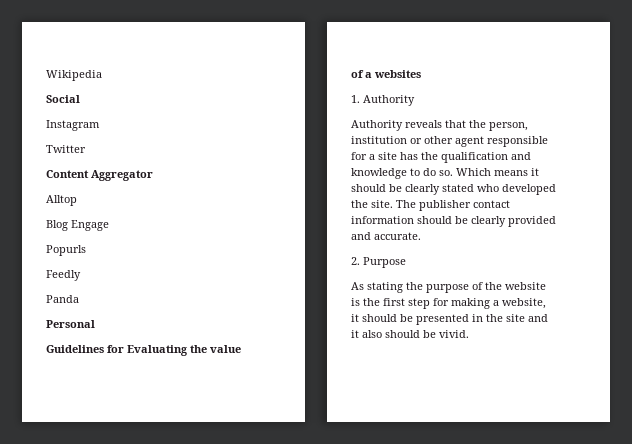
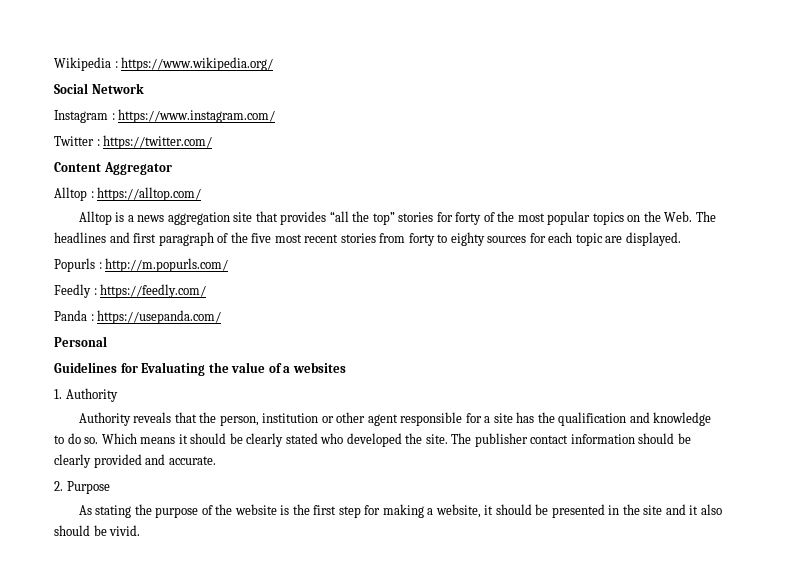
(102, 75) none -> [114,57,274,71] : https://www.wikipedia.org/
(80, 99) none -> [91,83,144,94] Network
(100, 125) none -> [111,109,276,123] : https://www.instagram.com/
(86, 149) none -> [96,135,213,149] : https://twitter.com/
[46,220,109,231] // Blog Engage -> [90,187,202,201] [78,211,716,225] [54,232,681,246] : https://alltop.com/ // Alltop is a news aggregation site that provides “all the top” stories for forty of the most popular topics on the Web. The headlines and first paragraph of the five most recent stories from forty to eighty sources for each topic are displayed.
(86, 250) none -> [98,258,229,272] : http://m.popurls.com/
(81, 275) none -> [93,284,207,298] : https://feedly.com/
(79, 299) none -> [90,310,222,324] : https://usepanda.com/

